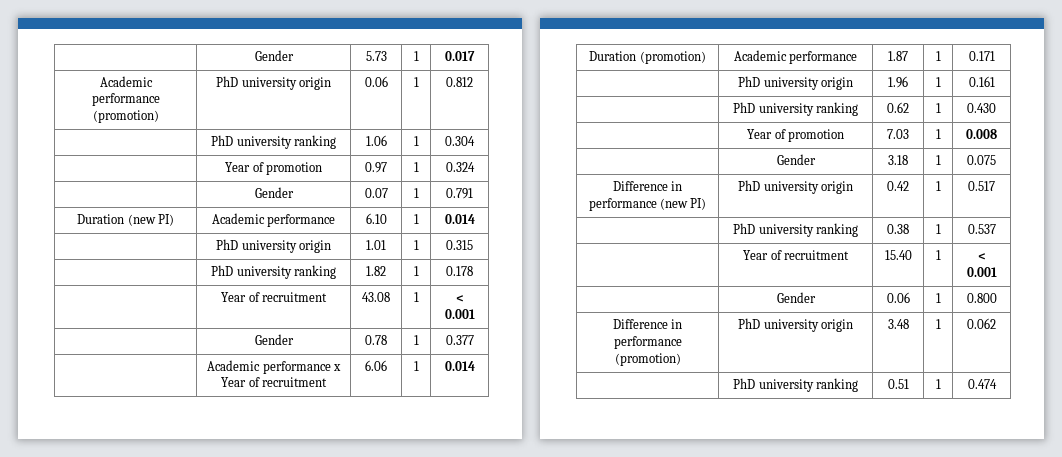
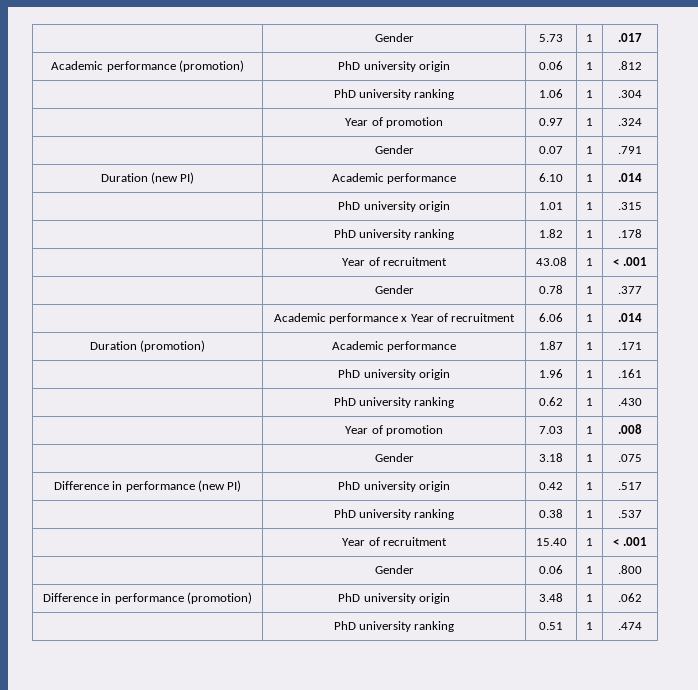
[445,51,475,61] 0.017 -> [618,33,642,42] .017
[446,77,473,87] 0.812 -> [618,61,642,70] .812
[445,136,475,146] 0.304 -> [618,90,642,98] .304
[445,162,475,172] 0.324 -> [618,118,642,126] .324
[446,188,473,199] 0.791 -> [618,146,642,154] .791
[444,214,475,224] 0.014 -> [618,173,642,182] .014
[446,240,473,250] 0.315 -> [618,202,642,210] .315
[446,266,473,276] 0.178 -> [618,229,642,238] .178
[444,309,475,319] 0.001 -> [622,257,647,266] .001
[445,335,474,345] 0.377 -> [618,286,642,294] .377
[444,361,475,371] 0.014 -> [618,313,642,322] .014
[968,51,995,61] 0.171 -> [618,342,642,350] .171
[968,76,995,87] 0.161 -> [618,369,642,378] .161
[967,103,996,113] 0.430 -> [618,398,642,406] .430
[966,129,997,139] 0.008 -> [618,424,642,434] .008
[967,155,996,165] 0.075 -> [618,454,642,462] .075
[968,181,995,191] 0.517 -> [618,482,642,490] .517
[967,224,996,234] 0.537 -> [618,510,642,518] .537
[966,267,997,277] 0.001 -> [622,537,647,546] .001
[966,293,997,303] 0.800 -> [618,565,642,574] .800
[967,318,996,329] 0.062 -> [618,593,642,602] .062
[967,379,997,389] 0.474 -> [618,622,642,630] .474

